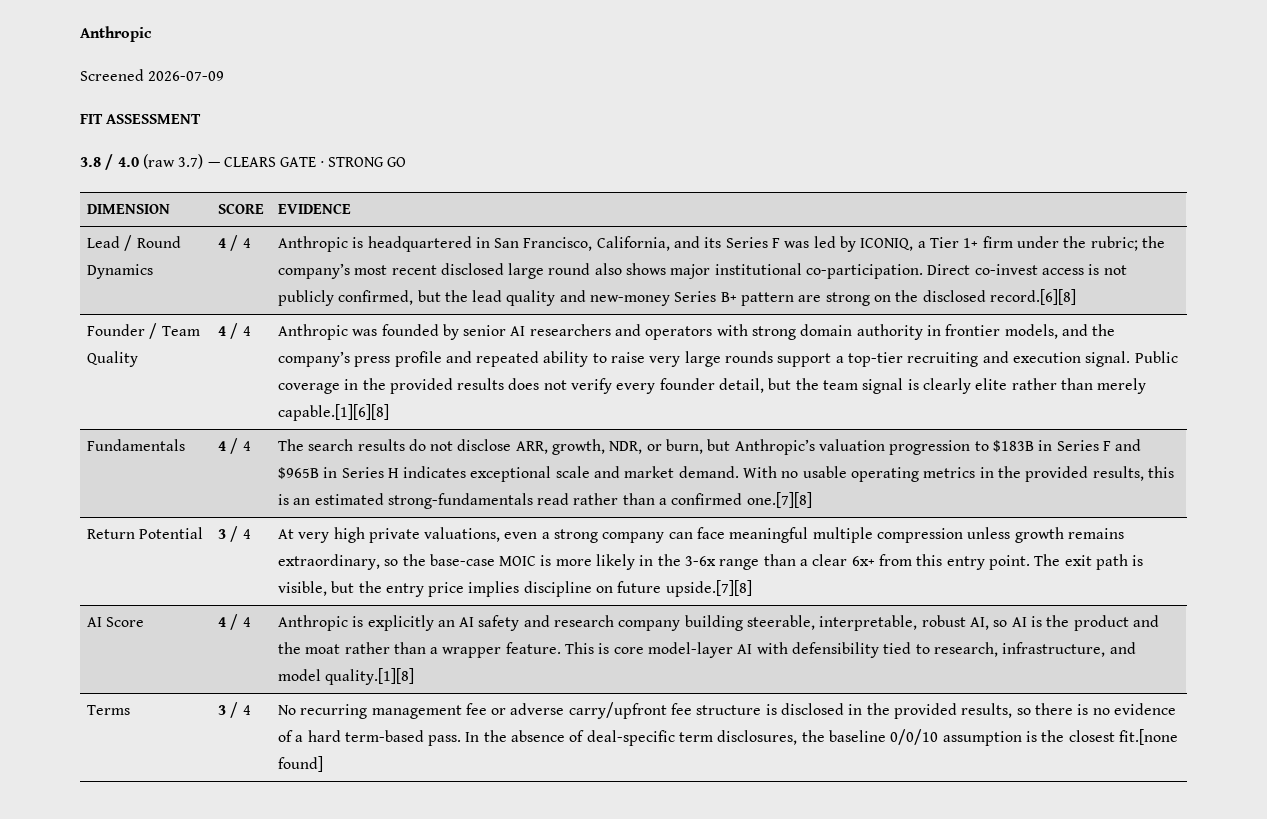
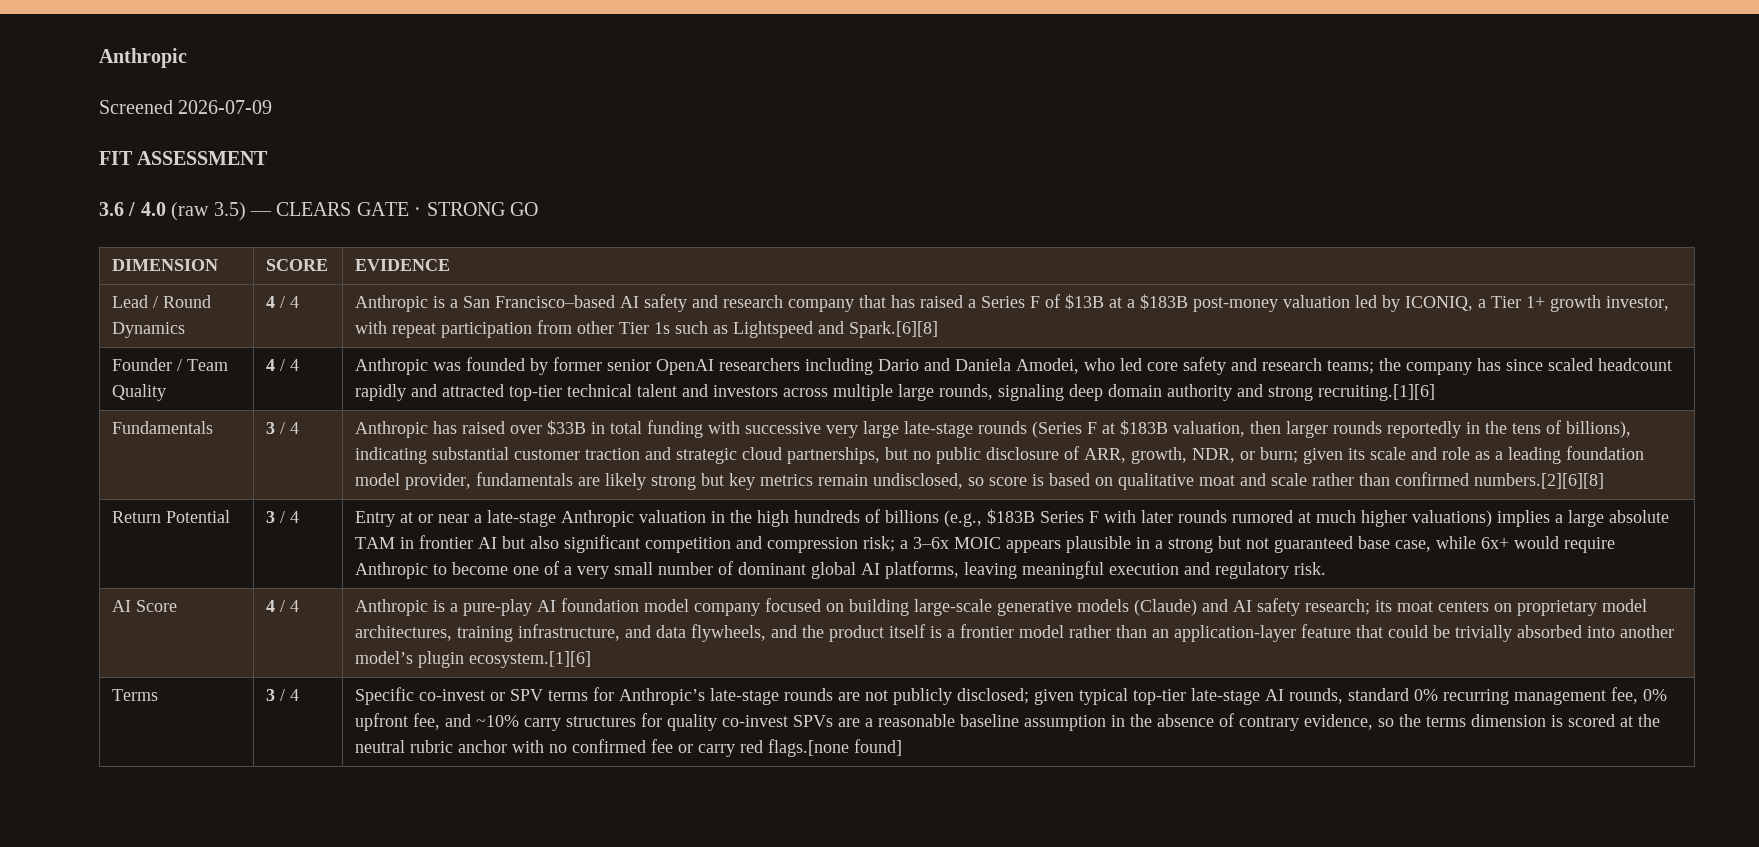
[80,157,101,167] 3.8 -> [99,202,124,216] 3.6
[178,154,204,169] 3.7) -> [213,202,246,221] 3.5)
[367,236,810,252] headquartered in San Francisco, California, and its Series F was -> [450,294,1351,312] a San Francisco–based AI safety and research company that has raised a Series F of $13B at a $183B post-money valuation
[982,236,1165,251] [277,263,1127,279] [277,289,1076,306] firm under the rubric; the company’s most recent disclosed large round also shows major institutional co-participation. Direct co-invest access is not publicly confirmed, but the lead quality and new-money Series B+ pattern are strong on the disclosed record.[6][8] -> [1550,295,1670,312] [355,320,939,338] growth investor, with repeat participation from other Tier 1s such as Lightspeed and Spark.[6][8]
[463,324,1116,340] [277,351,1178,367] [277,378,1147,394] [277,404,389,421] senior AI researchers and operators with strong domain authority in frontier models, and the company’s press profile and repeated ability to raise very large rounds support a top-tier recruiting and execution signal. Public coverage in the provided results does not verify every founder detail, but the team signal is clearly elite rather than merely capable.[1][6][8] -> [553,357,1673,375] [355,384,1436,401] former senior OpenAI researchers including Dario and Daniela Amodei, who led core safety and research teams; the company has since scaled headcount rapidly and attracted top-tier technical talent and investors across multiple large rounds, signaling deep domain authority and strong recruiting.[1][6]
[217,438,251,454] [277,439,1142,455] [277,466,1174,482] [277,492,812,509] 4 / 4 | The search results do not disclose ARR, growth, NDR, or burn, but Anthropic’s valuation progression to $183B in Series F and $965B in Series H indicates exceptional scale and market demand. With no usable operating metrics in the provided results, this is an estimated strong-fundamentals read rather than a confirmed one.[7][8] -> [266,422,300,434] [355,420,1632,438] [355,446,1645,464] [355,472,1605,490] 3 / 4 | Anthropic has raised over $33B in total funding with successive very large late-stage rounds (Series F at $183B valuation, then larger rounds reportedly in the tens of billions), indicating substantial customer traction and strategic cloud partnerships, but no public disclosure of ARR, growth, NDR, or burn; given its scale and role as a leading foundation model provider, fundamentals are likely strong but key metrics remain undisclosed, so score is based on qualitative moat and scale rather than confirmed numbers.[2][6][8]
[277,527,1124,543] [277,554,1144,570] [277,580,752,597] At very high private valuations, even a strong company can face meaningful multiple compression unless growth remains extraordinary, so the base-case MOIC is more likely in the 3-6x range than a clear 6x+ from this entry point. The exit path is visible, but the entry price implies discipline on future upside.[7][8] -> [355,509,1670,527] [355,535,1616,553] [355,561,1327,579] Entry at or near a late-stage Anthropic valuation in the high hundreds of billions (e.g., $183B Series F with later rounds rumored at much higher valuations) implies a large absolute TAM in frontier AI but also significant competition and compression risk; a 3–6x MOIC appears plausible in a strong but not guaranteed base case, while 6x+ would require Anthropic to become one of a very small number of dominant global AI platforms, leaving meaningful execution and regulatory risk.
[367,615,1159,631] [277,642,1136,658] [277,668,415,685] [86,705,130,715] [217,702,251,718] [277,702,1176,719] [277,729,1178,746] explicitly an AI safety and research company building steerable, interpretable, robust AI, so AI is the product and the moat rather than a wrapper feature. This is core model-layer AI with defensibility tied to research, infrastructure, and model quality.[1][8] // Terms | 3 / 4 | No recurring management fee or adverse carry/upfront fee structure is disclosed in the provided results, so there is no evidence of a hard term-based pass. In the absence of deal-specific term disclosures, the baseline 0/0/10 assumption is the closest fit.[none -> [450,598,1648,616] [355,624,1675,642] [355,651,592,668] [112,689,159,701] [266,689,300,701] [355,687,1668,705] [355,713,1661,731] [355,739,850,757] a pure-play AI foundation model company focused on building large-scale generative models (Claude) and AI safety research; its moat centers on proprietary model architectures, training infrastructure, and data flywheels, and the product itself is a frontier model rather than an application-layer feature that could be trivially absorbed into another model’s plugin ecosystem.[1][6] // Terms | 3 / 4 | Specific co-invest or SPV terms for Anthropic’s late-stage rounds are not publicly disclosed; given typical top-tier late-stage AI rounds, standard 0% recurring management fee, 0% upfront fee, and ~10% carry structures for quality co-invest SPVs are a reasonable baseline assumption in the absence of contrary evidence, so the terms dimension is scored at the neutral rubric anchor with no confirmed fee or carry red flags.[none

